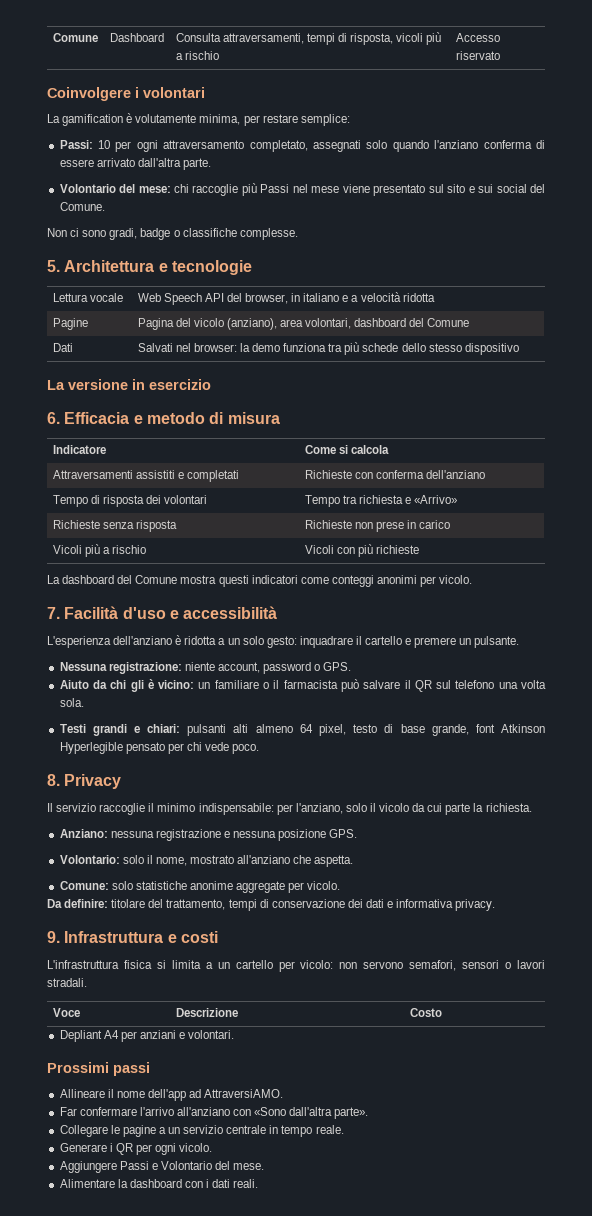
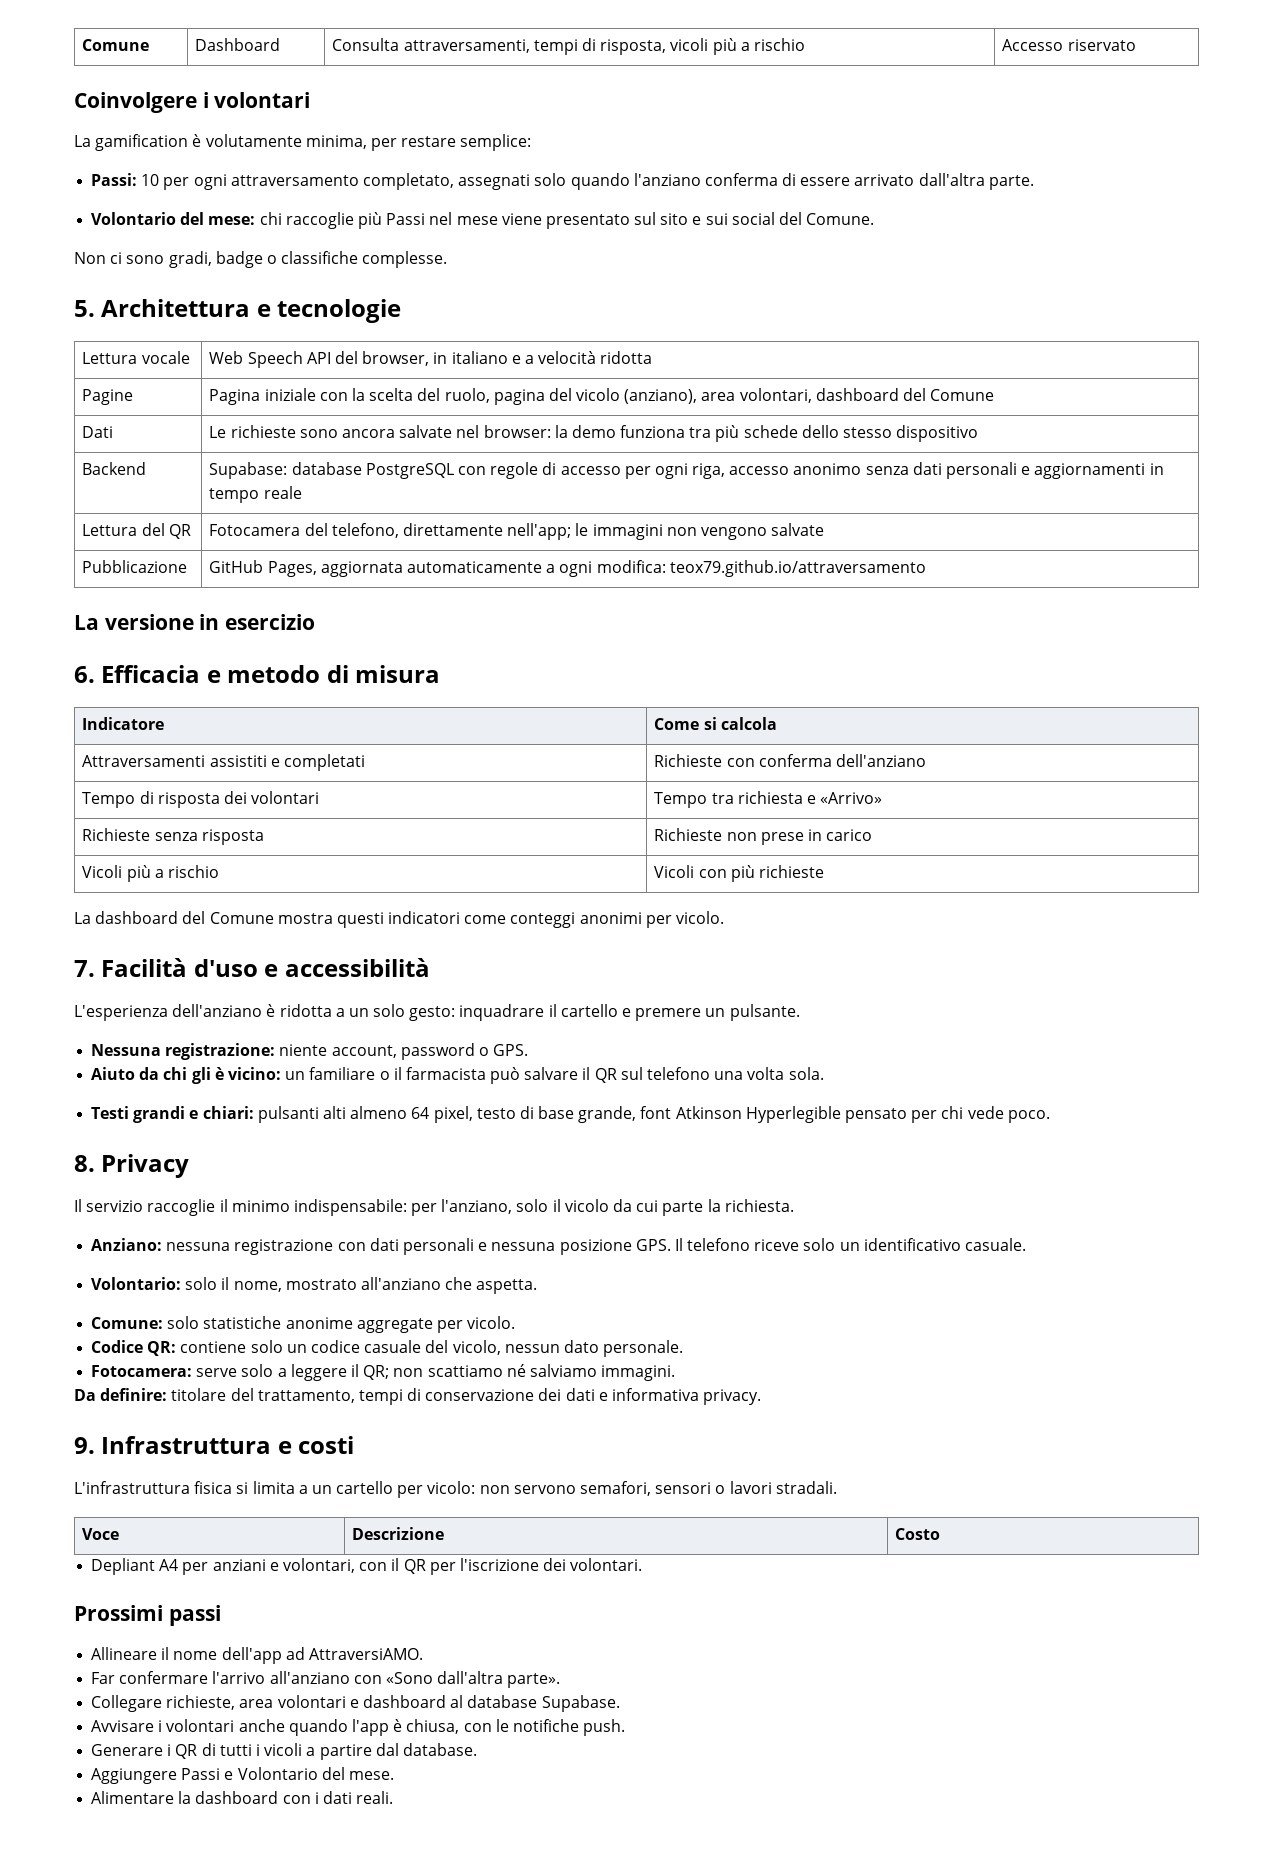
(174, 324) none -> [264,388,545,405] iniziale con la scelta del ruolo, pagina
[137,343,173,352] Salvati -> [209,425,453,438] Le richieste sono ancora salvate
(519, 349) none -> [82,462,147,475] [209,462,1164,479] [209,486,302,503] [82,523,191,539] [209,523,825,540] [82,560,188,573] [209,560,926,577] // Backend | Supabase: database PostgreSQL con regole di accesso per ogni riga, accesso anonimo senza dati personali e aggiornamenti in tempo reale // Lettura del QR | Fotocamera del telefono, direttamente nell'app; le immagini non vengono salvate // Pubblicazione | GitHub Pages, aggiornata automaticamente a ogni modifica: teox79.github.io/attraversamento
(221, 835) none -> [337,1238,474,1255] con dati personali
(358, 833) none -> [674,1238,1027,1251] Il telefono riceve solo un identificativo casuale.
(341, 885) none -> [91,1340,684,1357] [91,1364,676,1381] // Codice QR: contiene solo un codice casuale del vicolo, nessun dato personale. // Fotocamera: serve solo a leggere il QR; non scattiamo né salviamo immagini.
(186, 1035) none -> [282,1558,567,1575] volontari, con il QR per l'iscrizione dei
[110,1125,344,1137] [59,1143,213,1155] le pagine a un servizio centrale in tempo reale. // Generare i QR per ogni vicolo. -> [166,1695,620,1712] [91,1719,626,1736] [91,1743,477,1760] richieste, area volontari e dashboard al database Supabase. // Avvisare i volontari anche quando l'app è chiusa, con le notifiche push. // Generare i QR di tutti i vicoli a partire dal database.

